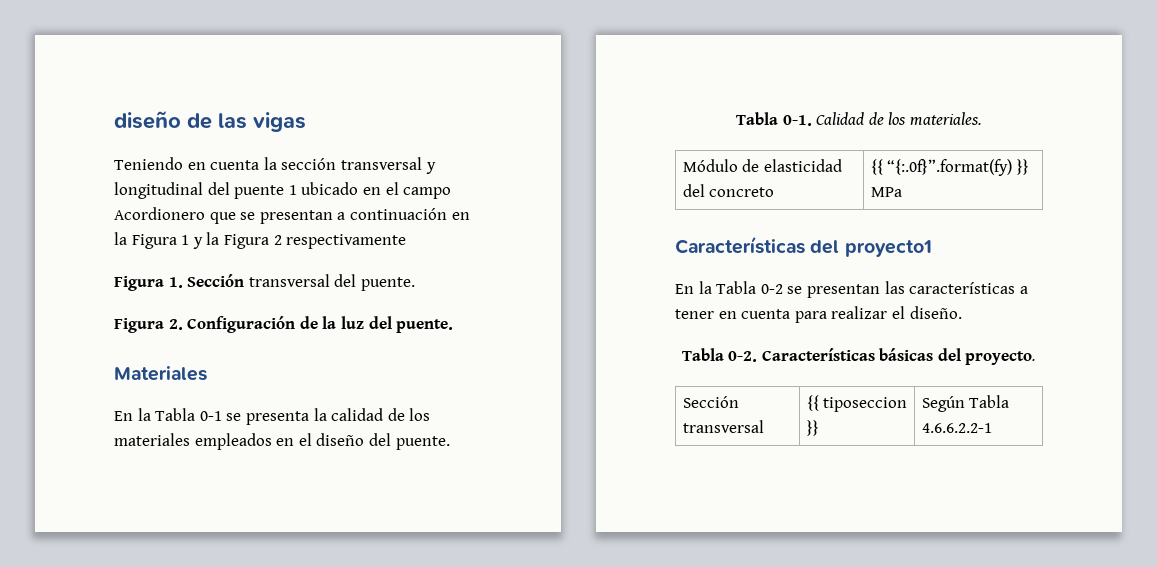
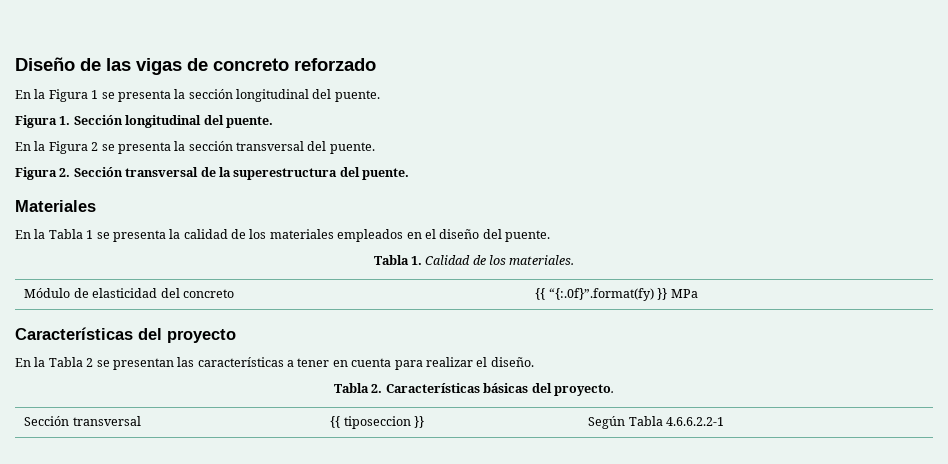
[114,111,181,129] diseño -> [15,57,75,71] Diseño
[114,157,436,174] [114,182,452,199] [114,207,470,224] [114,232,407,249] [114,274,245,291] // Teniendo en cuenta la sección transversal y longitudinal del puente 1 ubicado en el campo Acordionero que se presentan a continuación en la Figura 1 y la Figura 2 respectivamente // Figura 1. Sección -> [187,58,376,71] [15,89,380,102] [15,115,273,128] [15,141,233,154] de concreto reforzado // En la Figura 1 se presenta la sección longitudinal del puente. // Figura 1. Sección longitudinal del puente. // En la Figura 2 se presenta la sección
[187,316,296,333] Configuración -> [73,167,199,177] Sección transversal
[340,316,364,329] luz -> [233,168,338,180] superestructura
[199,411,222,421] 0-1 -> [86,230,94,239] 1
[782,115,812,126] 0-1. -> [410,256,422,265] 1.
[844,240,932,257] [675,281,783,294] proyecto1 // En la Tabla 0-2 -> [167,329,236,343] [15,357,94,367] proyecto // En la Tabla 2
[728,351,758,362] 0-2. -> [371,384,383,393] 2.

